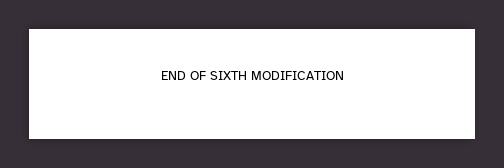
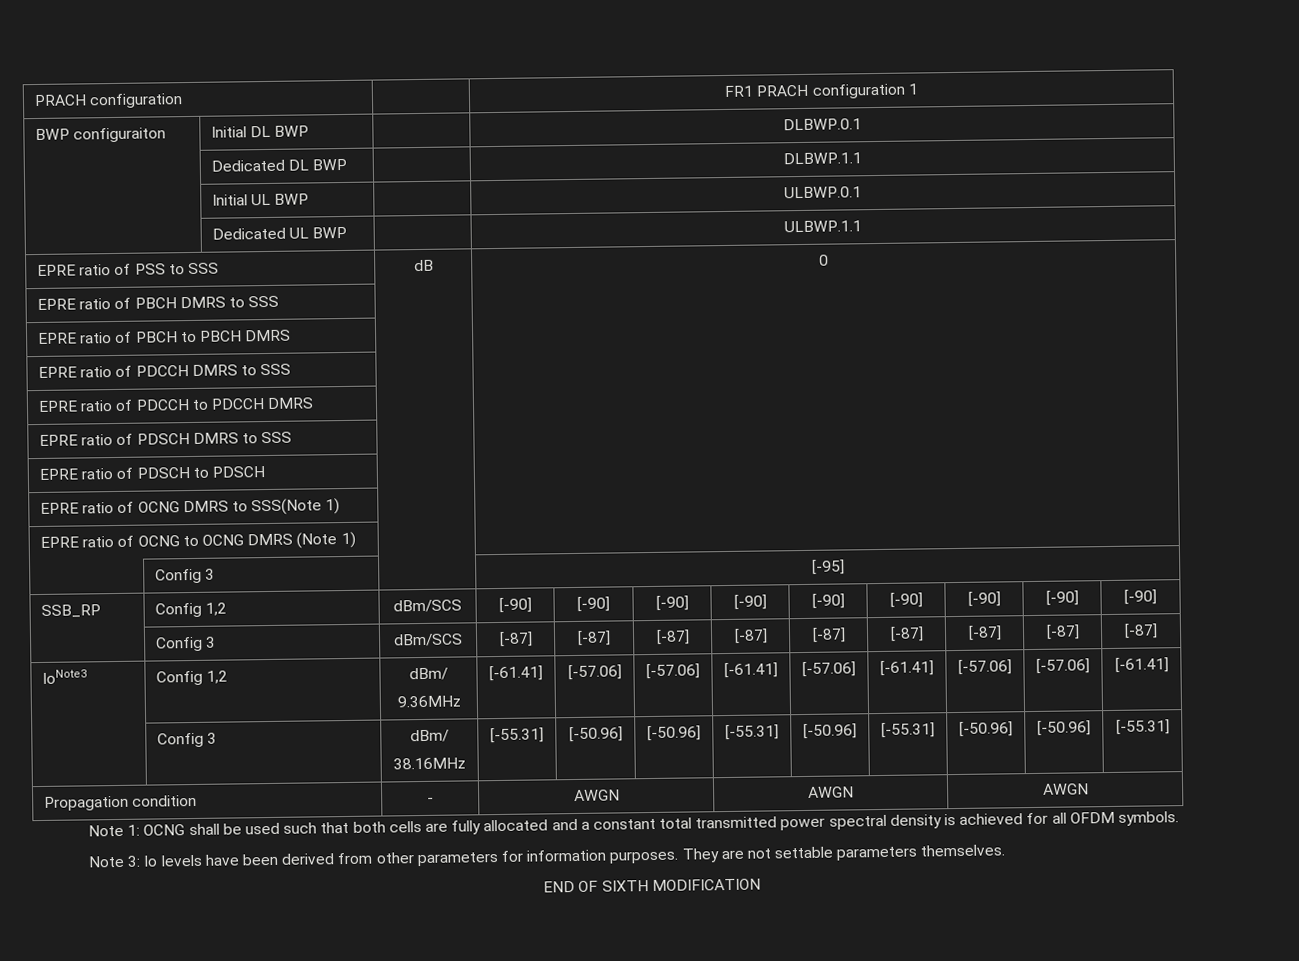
(160, 75) none -> [34,93,184,109] [724,83,918,99] [35,127,167,143] [211,125,310,138] [782,118,862,131] [211,158,348,172] [782,152,862,165] [212,193,310,206] [783,186,862,199] [212,226,348,240] [783,220,862,233] [37,262,220,276] [413,259,434,272] [818,254,829,266] [37,295,280,310] [38,329,292,344] [38,363,292,378] [38,397,315,412] [39,431,293,446] [39,466,266,480] [40,498,341,516] [40,531,356,549] [155,568,216,584] [811,559,845,575] [41,604,102,618] [155,602,228,618] [393,599,462,613] [498,597,532,613] [577,596,610,612] [655,595,689,611] [733,594,767,610] [811,593,845,609] [889,592,923,608] [967,591,1001,607] [1045,590,1079,606] [1124,589,1157,605] [156,636,217,652] [393,633,463,647] [498,631,533,647] [577,630,611,646] [655,629,690,645] [733,628,768,644] [811,627,846,643] [889,626,924,642] [967,625,1002,641] [1045,624,1080,640] [1124,623,1158,639] [42,669,88,684] [156,670,229,686] [409,667,448,681] [396,695,461,708] [489,665,543,682] [567,664,622,681] [646,663,700,680] [724,662,778,679] [802,661,856,678] [880,660,934,676] [958,659,1012,675] [1036,658,1090,674] [1114,657,1169,673] [157,732,218,748] [410,729,449,743] [393,757,466,770] [490,727,544,744] [568,726,623,743] [647,725,701,742] [725,724,779,741] [803,723,857,740] [881,722,935,738] [959,721,1013,737] [1037,720,1091,736] [1115,719,1170,735] [44,794,198,811] [427,797,434,803] [573,789,620,802] [808,786,854,798] [1042,783,1089,795] [88,811,1179,837] [88,844,1006,868] PRACH configuration | | FR1 PRACH configuration 1 // BWP configuraiton | Initial DL BWP | | DLBWP.0.1 // | Dedicated DL BWP | | DLBWP.1.1 // | Initial UL BWP | | ULBWP.0.1 // | Dedicated UL BWP | | ULBWP.1.1 // EPRE ratio of PSS to SSS | dB | 0 // EPRE ratio of PBCH DMRS to SSS | | // EPRE ratio of PBCH to PBCH DMRS | | // EPRE ratio of PDCCH DMRS to SSS | | // EPRE ratio of PDCCH to PDCCH DMRS | | // EPRE ratio of PDSCH DMRS to SSS | | // EPRE ratio of PDSCH to PDSCH | | // EPRE ratio of OCNG DMRS to SSS(Note 1) | | // EPRE ratio of OCNG to OCNG DMRS (Note 1) | | // | Config 3 | | [-95] // SSB_RP | Config 1,2 | dBm/SCS | [-90] | [-90] | [-90] | [-90] | [-90] | [-90] | [-90] | [-90] | [-90] // | Config 3 | dBm/SCS | [-87] | [-87] | [-87] | [-87] | [-87] | [-87] | [-87] | [-87] | [-87] // IoNote3 | Config 1,2 | dBm/ // 9.36MHz | [-61.41] | [-57.06] | [-57.06] | [-61.41] | [-57.06] | [-61.41] | [-57.06] | [-57.06] | [-61.41] // | Config 3 | dBm/ // 38.16MHz | [-55.31] | [-50.96] | [-50.96] | [-55.31] | [-50.96] | [-55.31] | [-50.96] | [-50.96] | [-55.31] // Propagation condition | - | AWGN | AWGN | AWGN // Note 1: OCNG shall be used such that both cells are fully allocated and a constant total transmitted power spectral density is achieved for all OFDM symbols. // Note 3: Io levels have been derived from other parameters for information purposes. They are not settable parameters themselves. //

